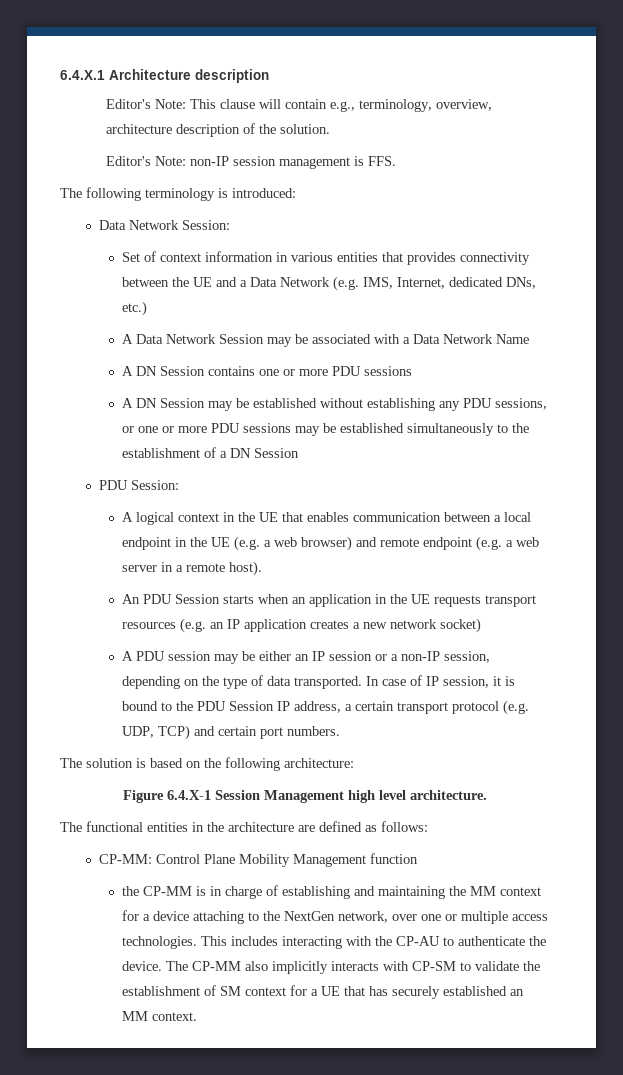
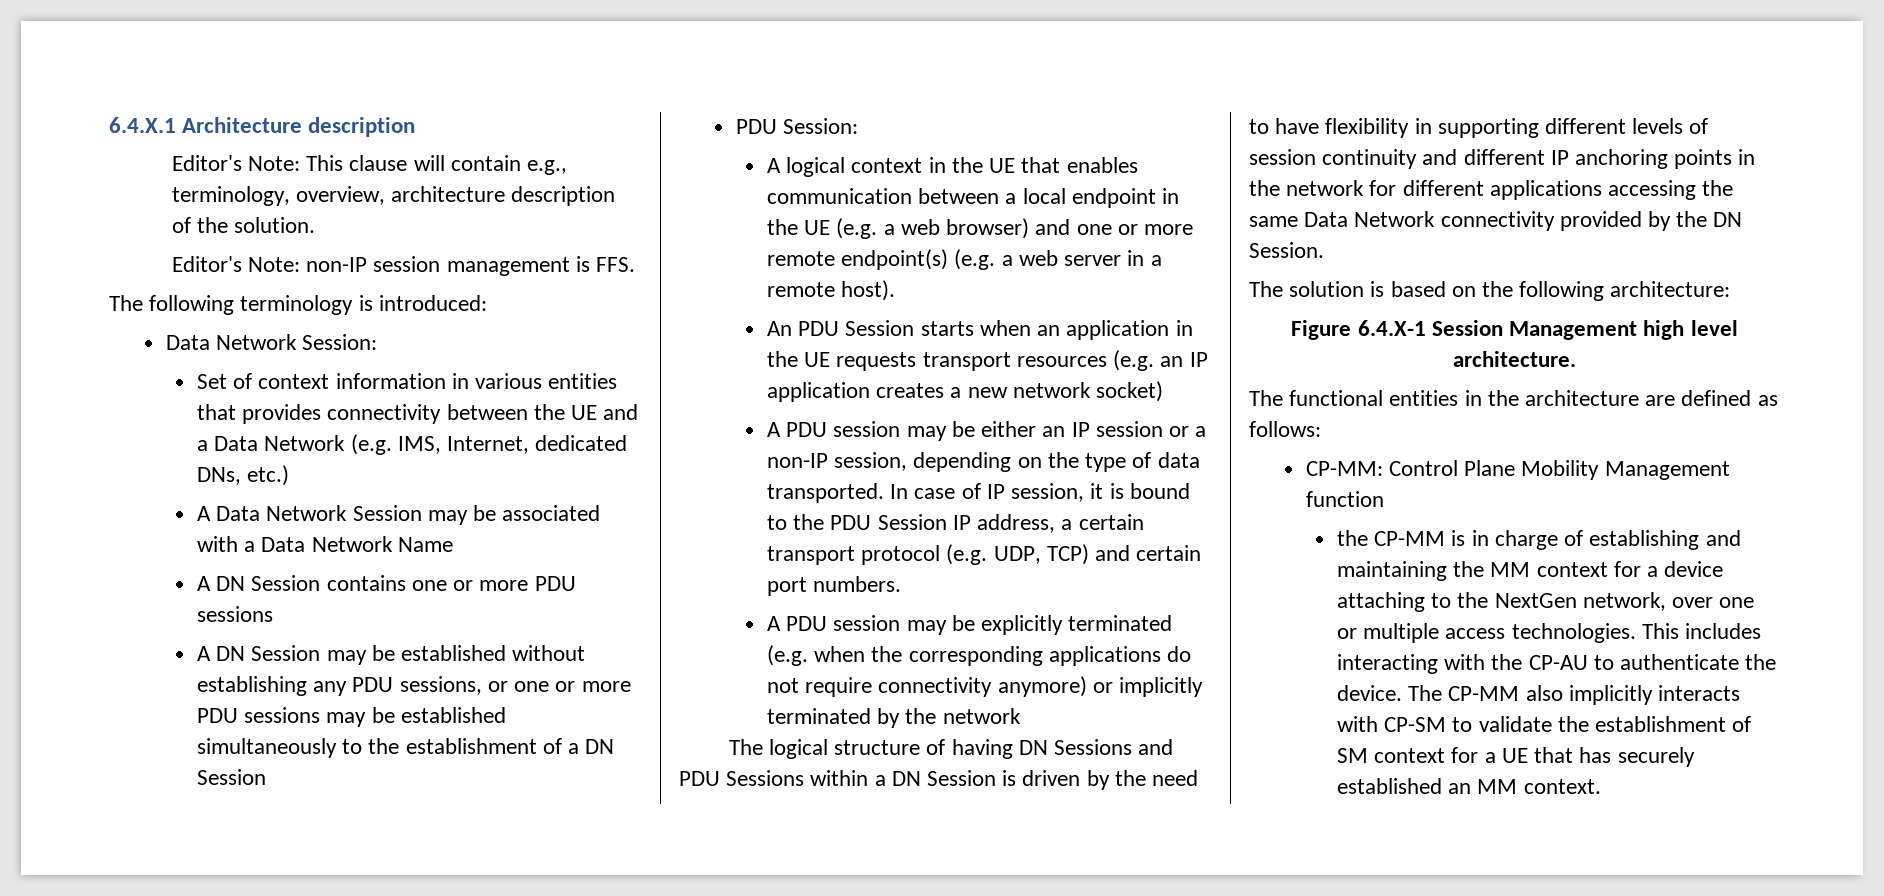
[380,537,473,550] remote endpoint -> [1076,224,1193,235] [767,249,949,270] one or more remote endpoint(s)
(341, 731) none -> [767,615,1173,635] [767,645,1192,666] [767,676,1204,697] [767,708,1021,728] [728,739,1174,759] [679,770,1199,790] [1249,118,1709,138] [1249,149,1756,169] [1249,180,1734,200] [1249,211,1743,231] [1249,242,1324,258] // A PDU session may be explicitly terminated (e.g. when the corresponding applications do not require connectivity anymore) or implicitly terminated by the network // The logical structure of having DN Sessions and PDU Sessions within a DN Session is driven by the need to have flexibility in supporting different levels of session continuity and different IP anchoring points in the network for different applications accessing the same Data Network connectivity provided by the DN Session.

